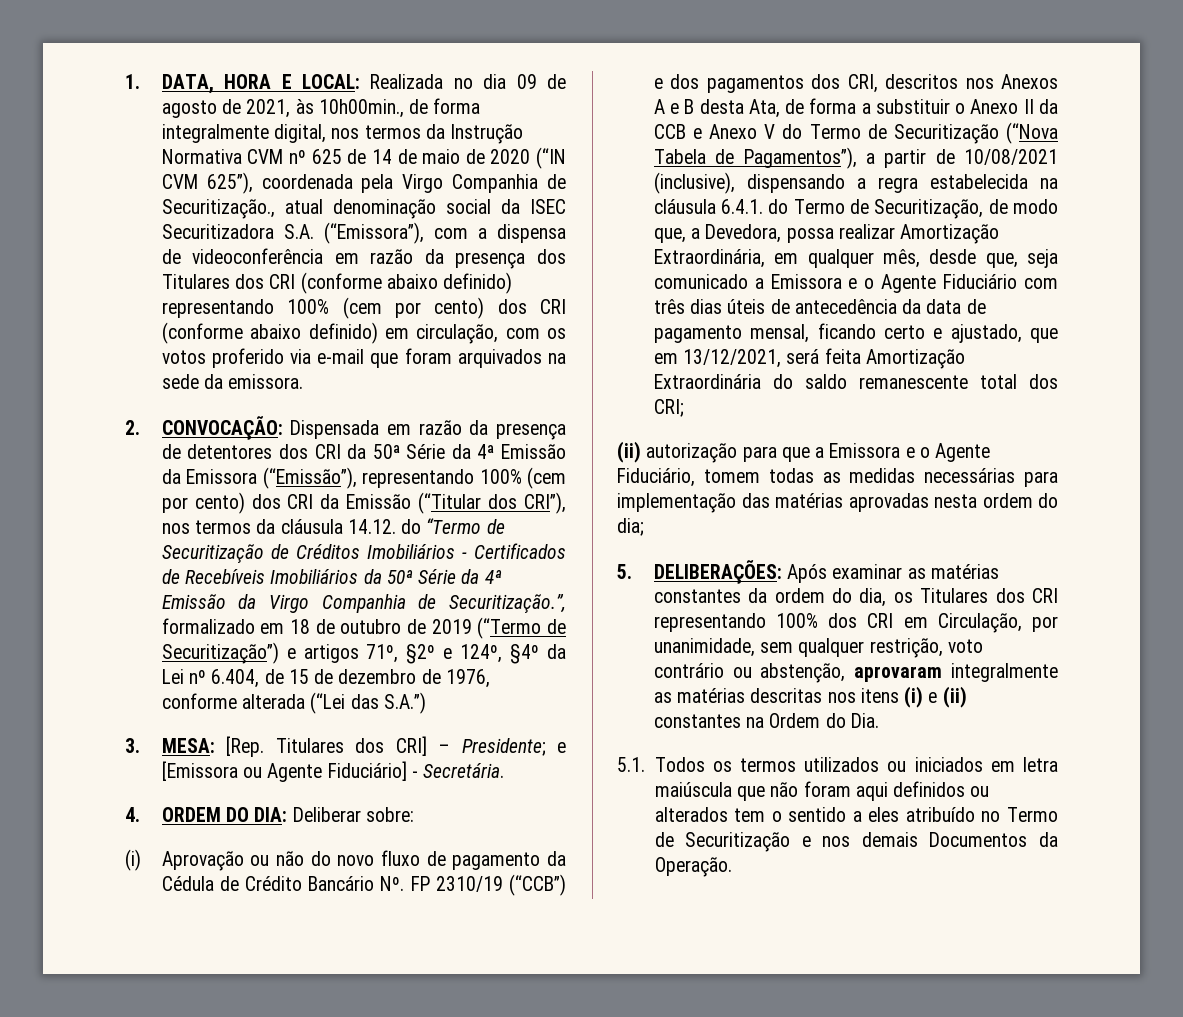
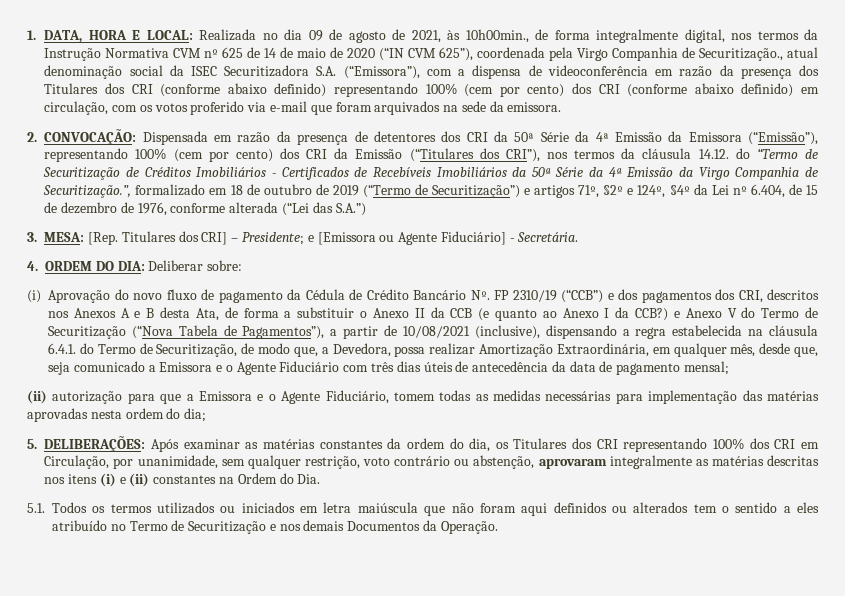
[418,492,482,514] (“Titular -> [409,148,474,162] (“Titulares
[250,851,305,866] ou não -> (110, 296) none
(686, 131) none -> [478,307,669,321] (e quanto ao Anexo I da CCB?)
[750,323,1058,343] [653,348,965,369] [653,374,1058,389] [653,399,684,417] mensal, ficando certo e ajustado, que em 13/12/2021, será feita Amortização Extraordinária do saldo remanescente total dos CRI; -> [684,361,730,375] mensal;

